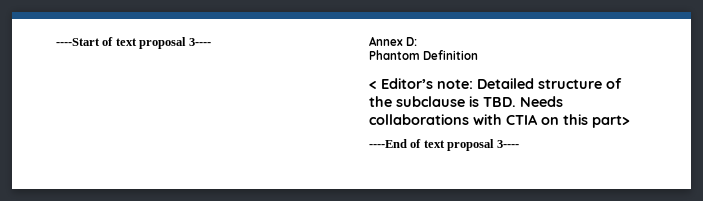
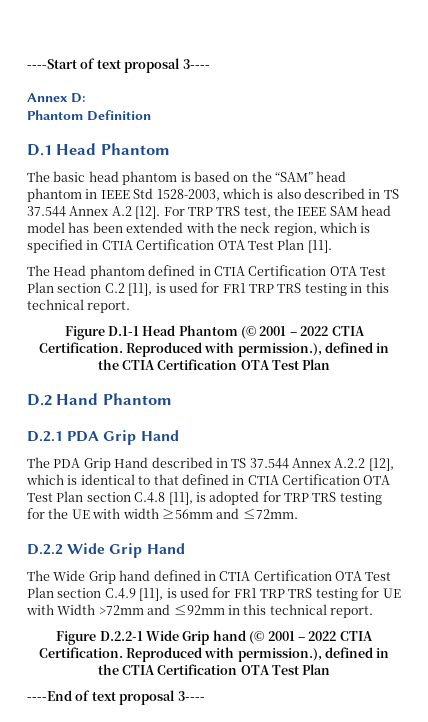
[369,78,622,89] [369,96,563,107] [369,114,630,128] < Editor’s note: Detailed structure of the subclause is TBD. Needs collaborations with CTIA on this part> -> [27,143,170,156] [27,171,347,185] [27,188,399,202] [27,205,392,219] [27,222,371,236] [27,239,332,253] [27,265,386,279] [27,282,389,296] [27,299,131,313] [64,325,365,340] [38,342,390,357] [97,359,331,370] [27,393,172,406] [27,430,179,445] [27,457,394,471] [26,474,391,485] [27,491,382,505] [27,508,298,519] [27,543,185,558] [27,570,392,584] [27,587,401,601] [26,604,373,618] [56,630,373,645] [38,647,390,662] [97,664,331,675] D.1 Head Phantom // The basic head phantom is based on the “SAM” head phantom in IEEE Std 1528-2003, which is also described in TS 37.544 Annex A.2 [12]. For TRP TRS test, the IEEE SAM head model has been extended with the neck region, which is specified in CTIA Certification OTA Test Plan [11]. // The Head phantom defined in CTIA Certification OTA Test Plan section C.2 [11], is used for FR1 TRP TRS testing in this technical report. // Figure D.1-1 Head Phantom (© 2001 – 2022 CTIA Certification. Reproduced with permission.), defined in the CTIA Certification OTA Test Plan // D.2 Hand Phantom // D.2.1 PDA Grip Hand // The PDA Grip Hand described in TS 37.544 Annex A.2.2 [12], which is identical to that defined in CTIA Certification OTA Test Plan section C.4.8 [11], is adopted for TRP TRS testing for the UE with width ≥56mm and ≤72mm. // D.2.2 Wide Grip Hand // The Wide Grip hand defined in CTIA Certification OTA Test Plan section C.4.9 [11], is used for FR1 TRP TRS testing for UE with Width >72mm and ≤92mm in this technical report. // Figure D.2.2-1 Wide Grip hand (© 2001 – 2022 CTIA Certification. Reproduced with permission.), defined in the CTIA Certification OTA Test Plan

